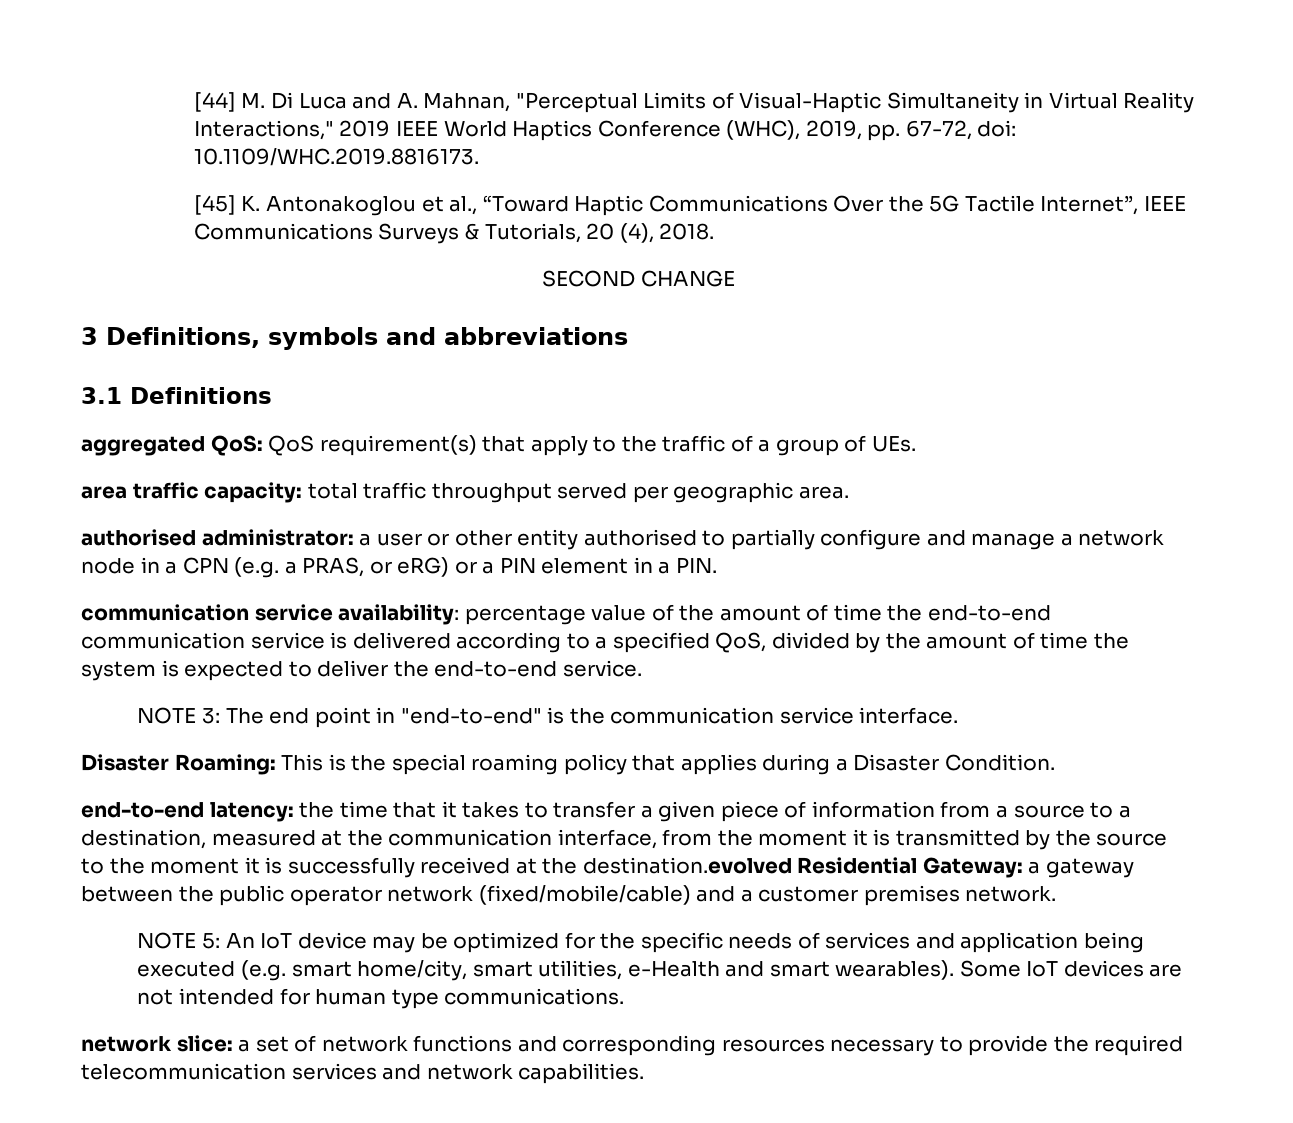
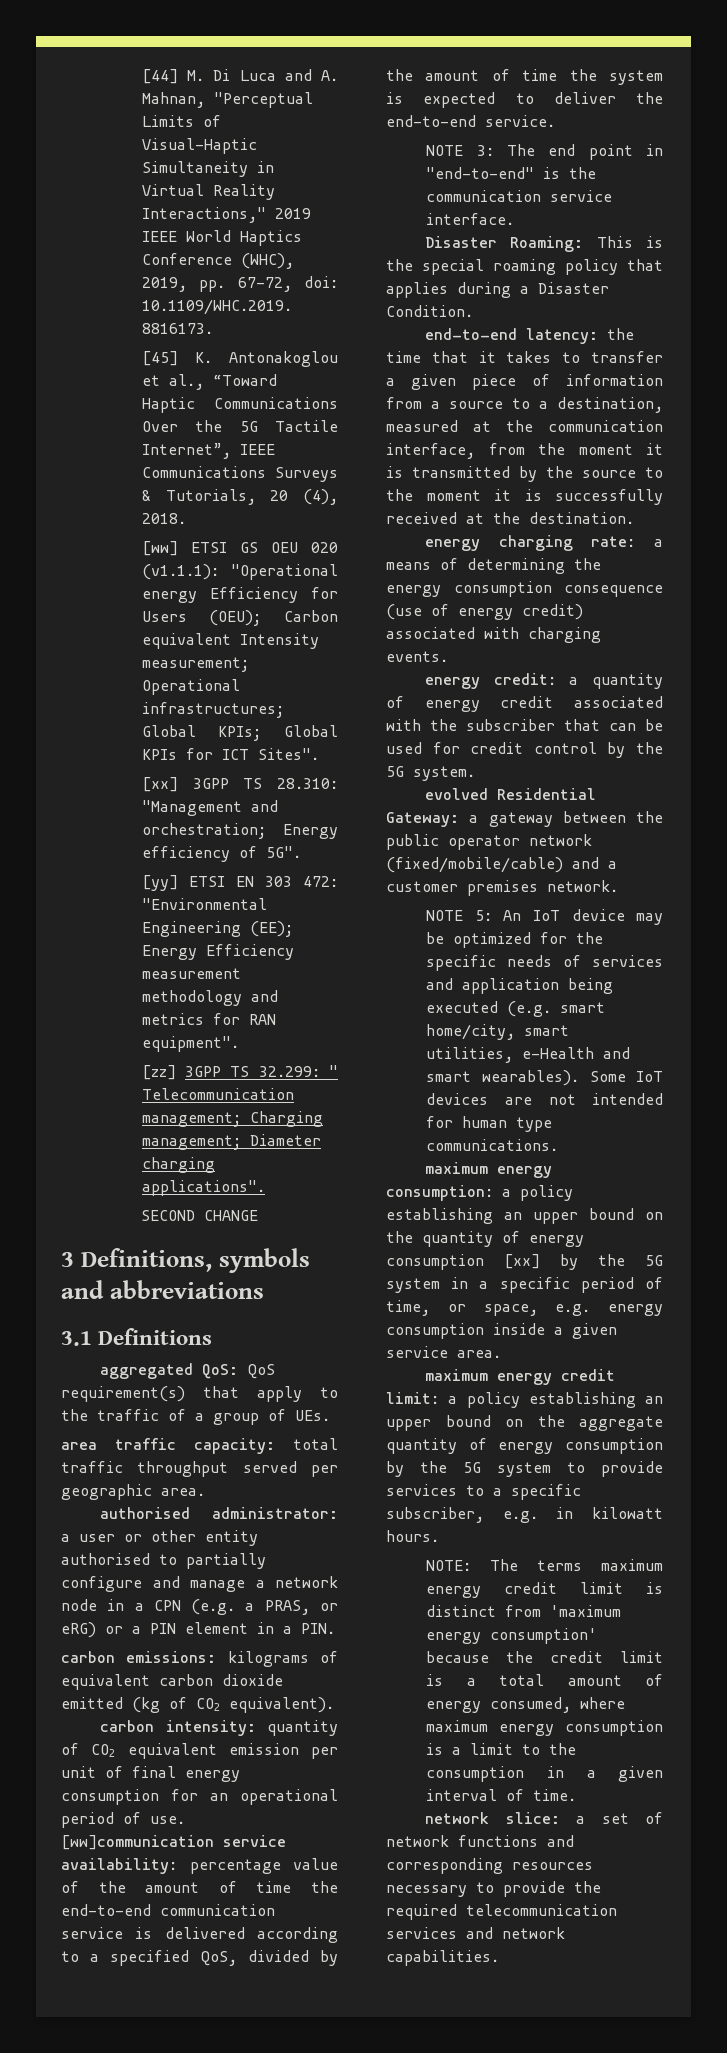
(715, 231) none -> [141,541,338,556] [141,564,338,580] [141,587,338,603] [141,610,338,626] [141,633,319,649] [141,657,249,672] [141,679,240,695] [141,702,284,718] [141,725,338,741] [141,748,319,760] [141,777,338,792] [141,800,278,816] [141,823,338,839] [141,846,301,862] [141,875,338,891] [141,898,267,910] [141,921,293,937] [141,944,294,960] [141,968,241,979] [141,990,278,1006] [141,1013,276,1025] [141,1036,239,1052] [141,1065,338,1080] [141,1088,294,1100] [141,1111,323,1127] [141,1134,321,1150] [141,1157,215,1173] [141,1180,265,1196] // [ww] ETSI GS OEU 020 (v1.1.1): "Operational energy Efficiency for Users (OEU); Carbon equivalent Intensity measurement; Operational infrastructures; Global KPIs; Global KPIs for ICT Sites". // [xx] 3GPP TS 28.310: "Management and orchestration; Energy efficiency of 5G". // [yy] ETSI EN 303 472: "Environmental Engineering (EE); Energy Efficiency measurement methodology and metrics for RAN equipment". // [zz] 3GPP TS 32.299: " Telecommunication management; Charging management; Diameter charging applications".
[81,604,249,621] communication -> [61,1651,338,1667] [61,1674,283,1690] [61,1697,334,1713] [100,1720,338,1736] [61,1743,338,1759] [61,1766,240,1782] [61,1789,338,1805] [61,1812,185,1828] [61,1835,214,1850] carbon emissions: kilograms of equivalent carbon dioxide emitted (kg of CO2 equivalent). // carbon intensity: quantity of CO2 equivalent emission per unit of final energy consumption for an operational period of use. [ww]communication
[582,857,792,874] destination.evolved -> [529,512,634,524] [425,535,663,551] [386,558,601,574] [386,581,663,597] [386,604,583,620] [386,627,601,643] [386,651,448,662] [425,673,663,689] [386,696,663,712] [386,719,663,731] [386,742,663,758] [386,766,475,781] [425,788,489,800] destination. // energy charging rate: a means of determining the energy consumption consequence (use of energy credit) associated with charging events. // energy credit: a quantity of energy credit associated with the subscriber that can be used for credit control by the 5G system. // evolved
(625, 996) none -> [425,1162,553,1178] [386,1185,573,1201] [386,1208,663,1224] [386,1231,584,1247] [386,1254,663,1270] [386,1277,663,1293] [386,1300,663,1316] [386,1323,617,1339] [386,1346,501,1358] [425,1369,616,1385] [386,1392,663,1408] [386,1415,663,1431] [386,1438,663,1454] [386,1461,663,1477] [386,1484,581,1500] [386,1507,663,1523] [386,1530,439,1542] [426,1559,663,1571] [426,1582,663,1598] [426,1605,622,1617] [426,1628,598,1644] [426,1651,663,1663] [426,1674,663,1686] [426,1697,626,1713] [426,1720,663,1736] [426,1743,577,1755] [426,1766,663,1782] [426,1789,577,1801] // maximum energy consumption: a policy establishing an upper bound on the quantity of energy consumption [xx] by the 5G system in a specific period of time, or space, e.g. energy consumption inside a given service area. // maximum energy credit limit: a policy establishing an upper bound on the aggregate quantity of energy consumption by the 5G system to provide services to a specific subscriber, e.g. in kilowatt hours. // NOTE: The terms maximum energy credit limit is distinct from 'maximum energy consumption' because the credit limit is a total amount of energy consumed, where maximum energy consumption is a limit to the consumption in a given interval of time.

